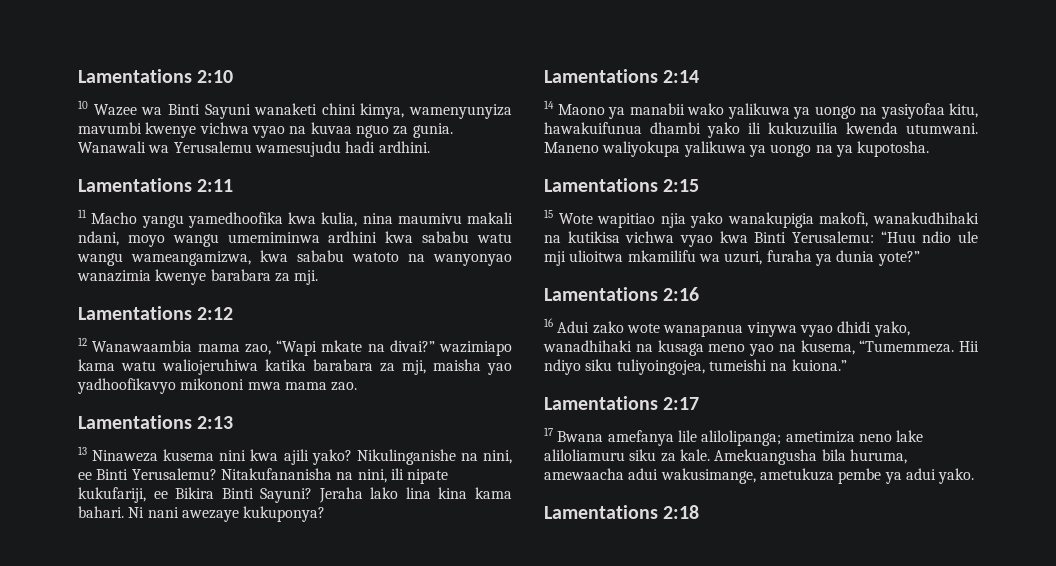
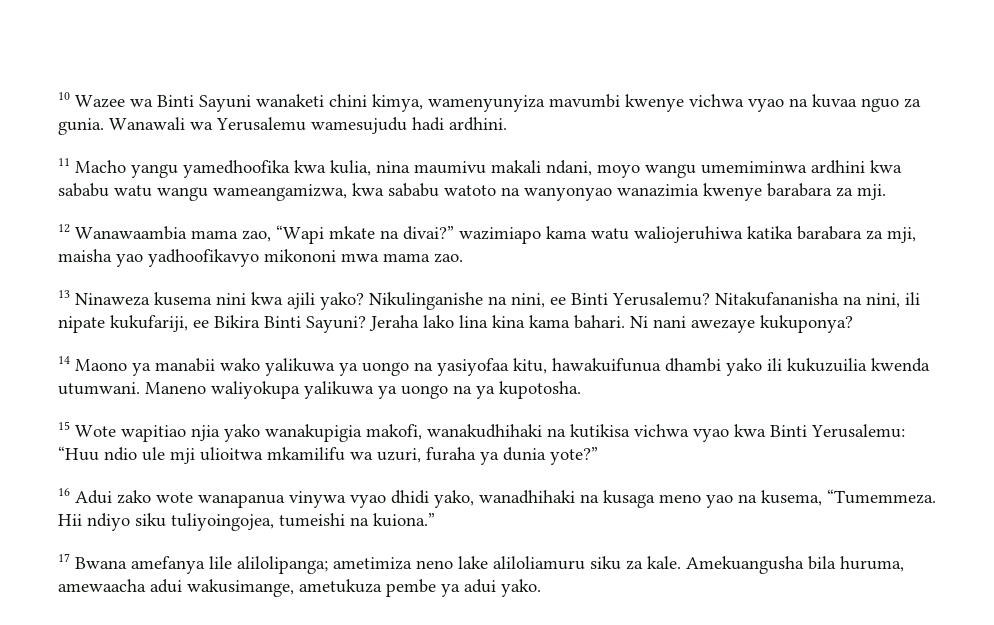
[78,69,234,83] Lamentations 2:10 // -> (58, 96) none
[78,178,234,192] // Lamentations 2:11 -> (507, 124) none
[78,306,234,320] // Lamentations 2:12 -> (886, 192) none
[78,415,234,429] // Lamentations 2:13 -> (463, 258) none
[544,69,700,83] // Lamentations 2:14 -> (853, 324) none
[544,178,700,192] // Lamentations 2:15 -> (581, 390) none
[544,287,700,301] // Lamentations 2:16 -> (598, 456) none
[544,396,700,410] // Lamentations 2:17 -> (435, 520) none
[544,505,700,519] // Lamentations 2:18 -> (541, 588) none

